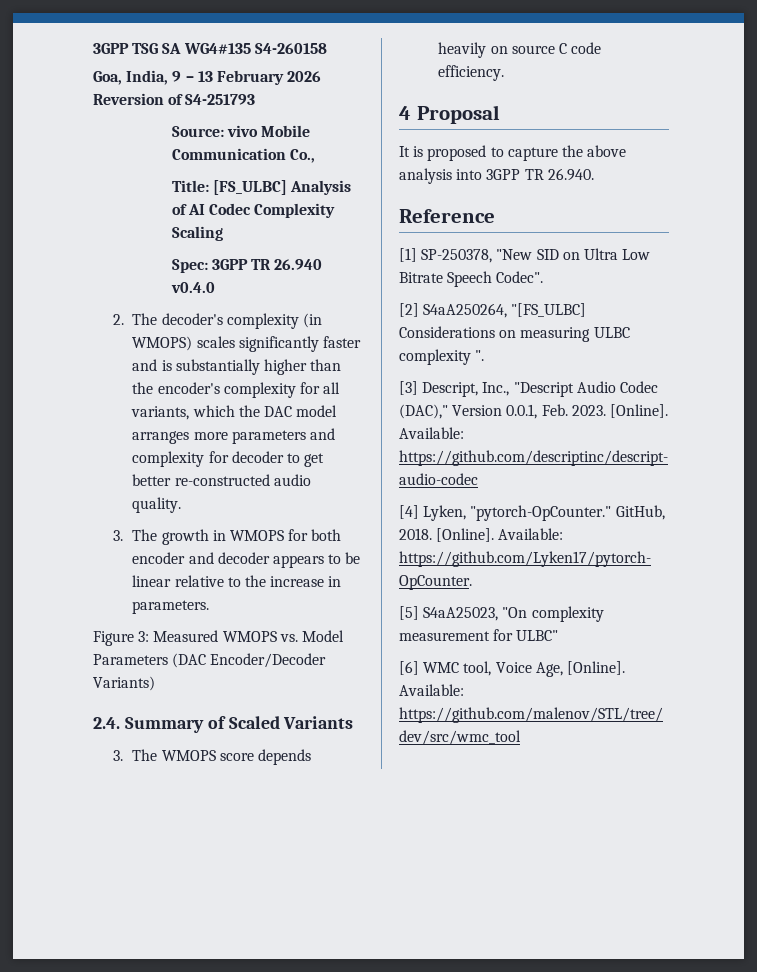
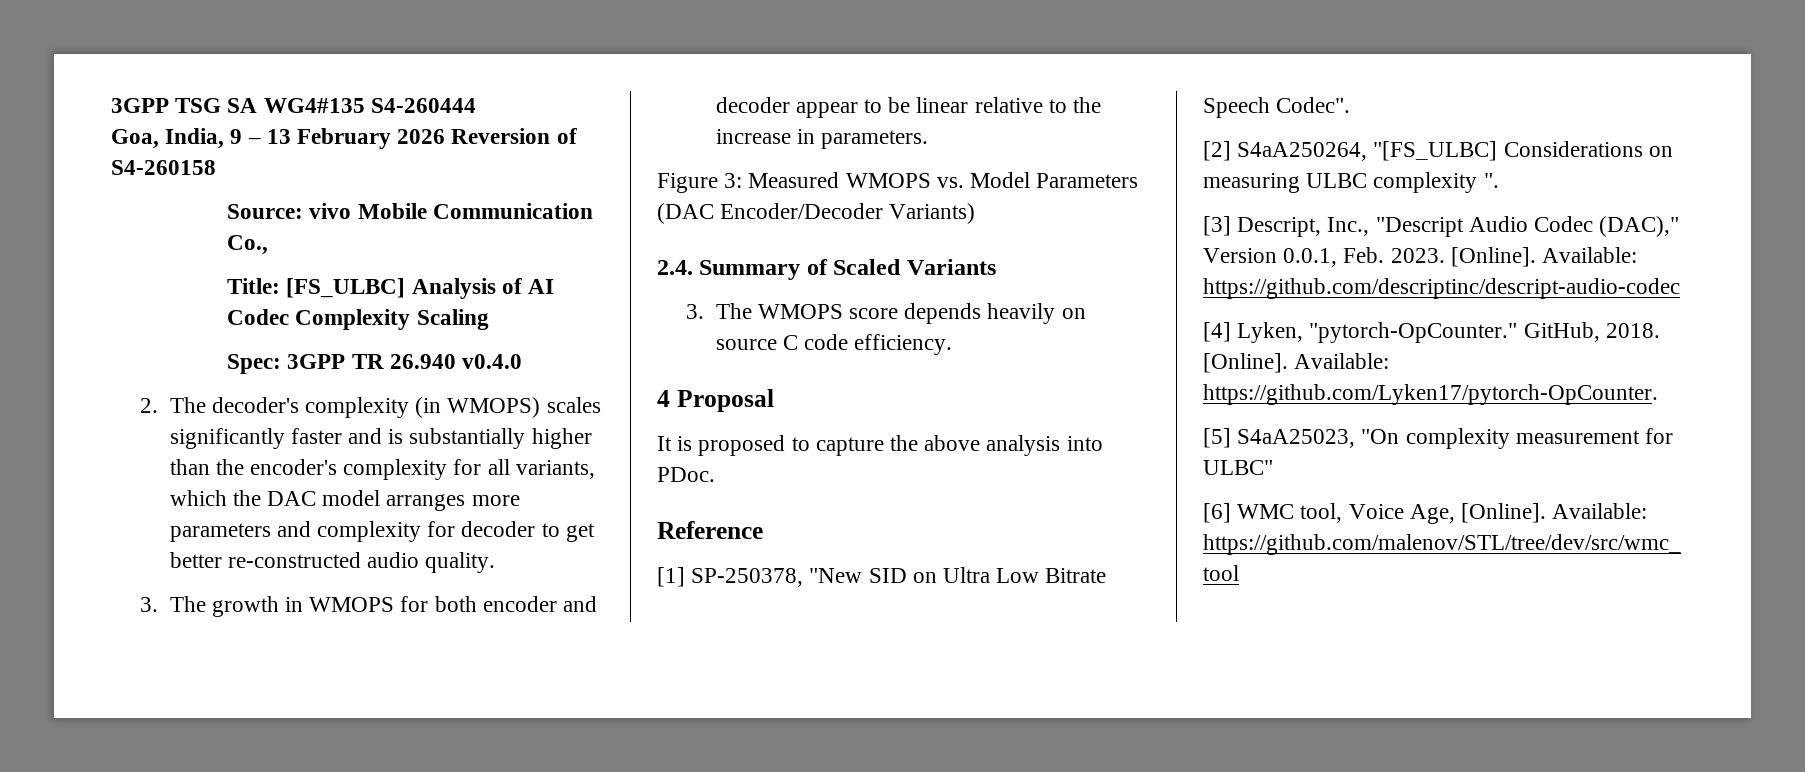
[254,43,327,54] S4-260158 -> [370,98,476,113] S4-260444
[185,94,256,105] S4-251793 -> [111,160,216,175] S4-260158
[272,555,324,568] appears -> [795,102,858,118] appear
[486,168,594,181] 3GPP TR 26.940. -> [657,467,715,482] PDoc.

